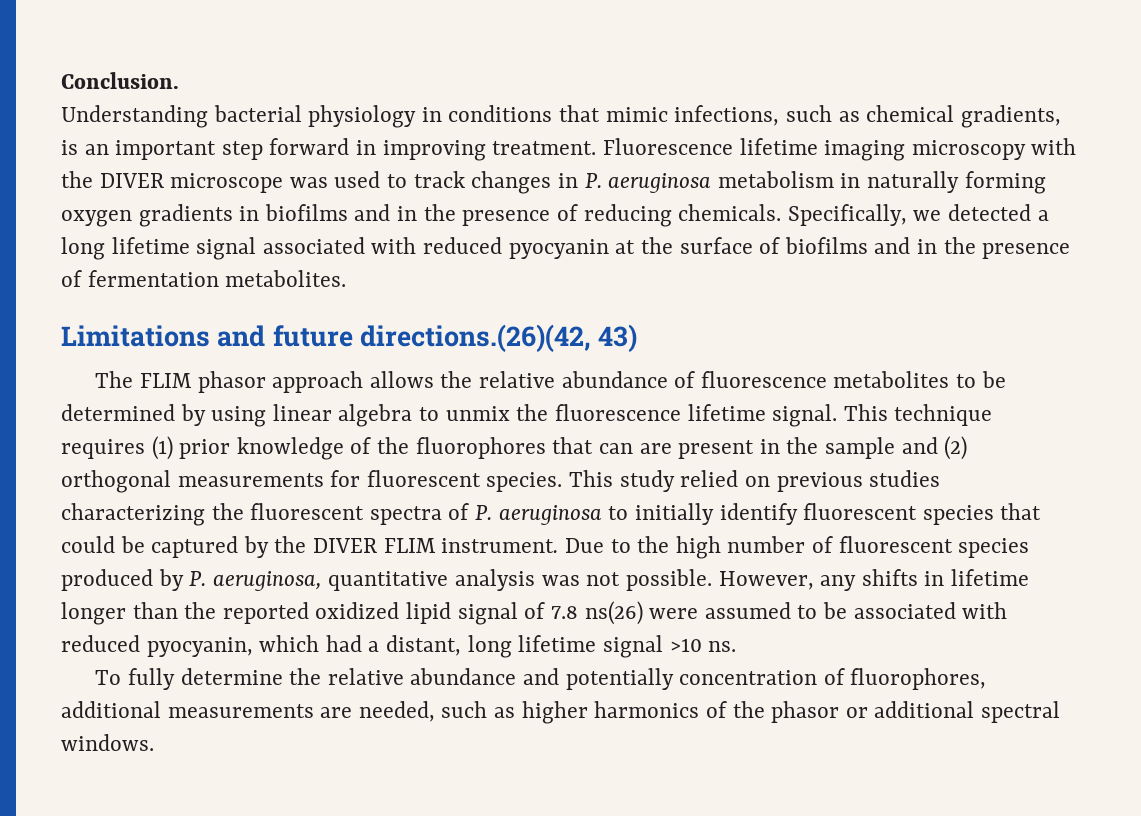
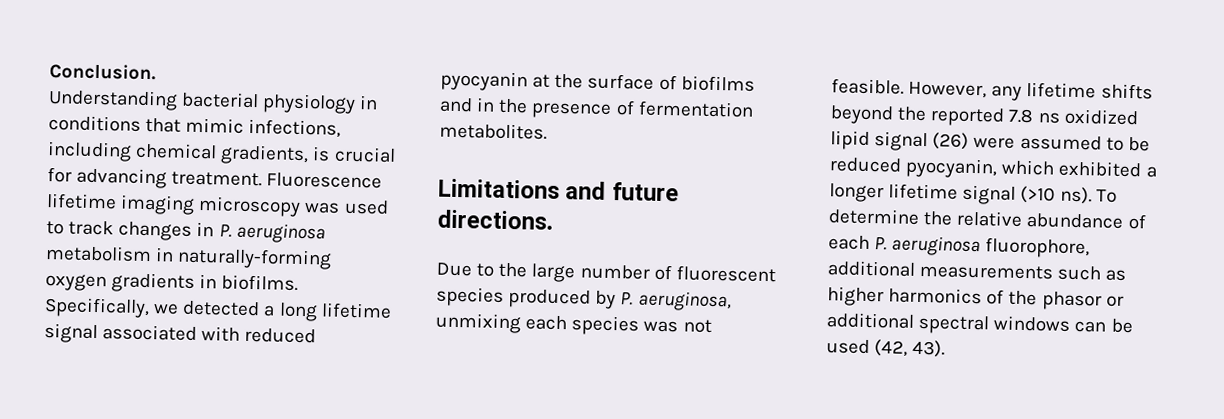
[785,105,860,122] such as -> [47,141,132,162] including
[84,138,486,161] an important step forward in improving -> [333,146,396,163] [47,167,168,189] crucial for advancing
[1031,138,1077,155] [61,171,284,193] with the DIVER microscope -> (302, 206) none
[866,171,1046,194] naturally forming -> [177,247,333,270] naturally-forming
[264,204,782,227] biofilms and in the presence of reducing chemicals. -> [221,274,299,291] biofilms.
[359,324,638,352] [95,371,1006,393] [61,404,993,427] [61,436,968,460] [61,470,941,493] [61,503,1042,526] [61,536,559,558] directions.(26)(42, 43) // The FLIM phasor approach allows the relative abundance of fluorescence metabolites to be determined by using linear algebra to unmix the fluorescence lifetime signal. This technique requires (1) prior knowledge of the fluorophores that can are present in the sample and (2) orthogonal measurements for fluorescent species. This study relied on previous studies characterizing the fluorescent spectra of P. aeruginosa to initially identify fluorescent species that could be captured by the DIVER FLIM instrument. -> [437,209,554,230] directions. //
[675,536,721,559] high -> [531,263,576,283] large
[328,569,536,591] quantitative analysis -> [435,312,640,336] unmixing each species
[625,569,712,591] possible. -> [831,78,904,95] feasible.
[861,569,1029,586] [61,601,643,625] shifts in lifetime longer than the reported oxidized lipid signal of 7.8 ns(26) -> [1026,82,1153,100] [830,105,1139,127] [830,130,970,152] lifetime shifts beyond the reported 7.8 ns oxidized lipid signal (26)
[853,602,1008,619] associated with -> (1150, 144) none
[325,635,737,658] [95,668,987,690] [61,701,435,722] had a distant, long lifetime signal >10 ns. // To fully determine the relative abundance and potentially concentration of fluorophores, additional measurements are needed, -> [1058,160,1157,178] [829,183,1117,205] [828,208,1147,230] [828,235,1091,259] [827,260,1054,280] exhibited a longer lifetime signal (>10 ns). To determine the relative abundance of each P. aeruginosa fluorophore, additional measurements
[61,734,154,751] windows. -> [993,315,1133,334] [826,339,946,358] windows can be used (42, 43).

